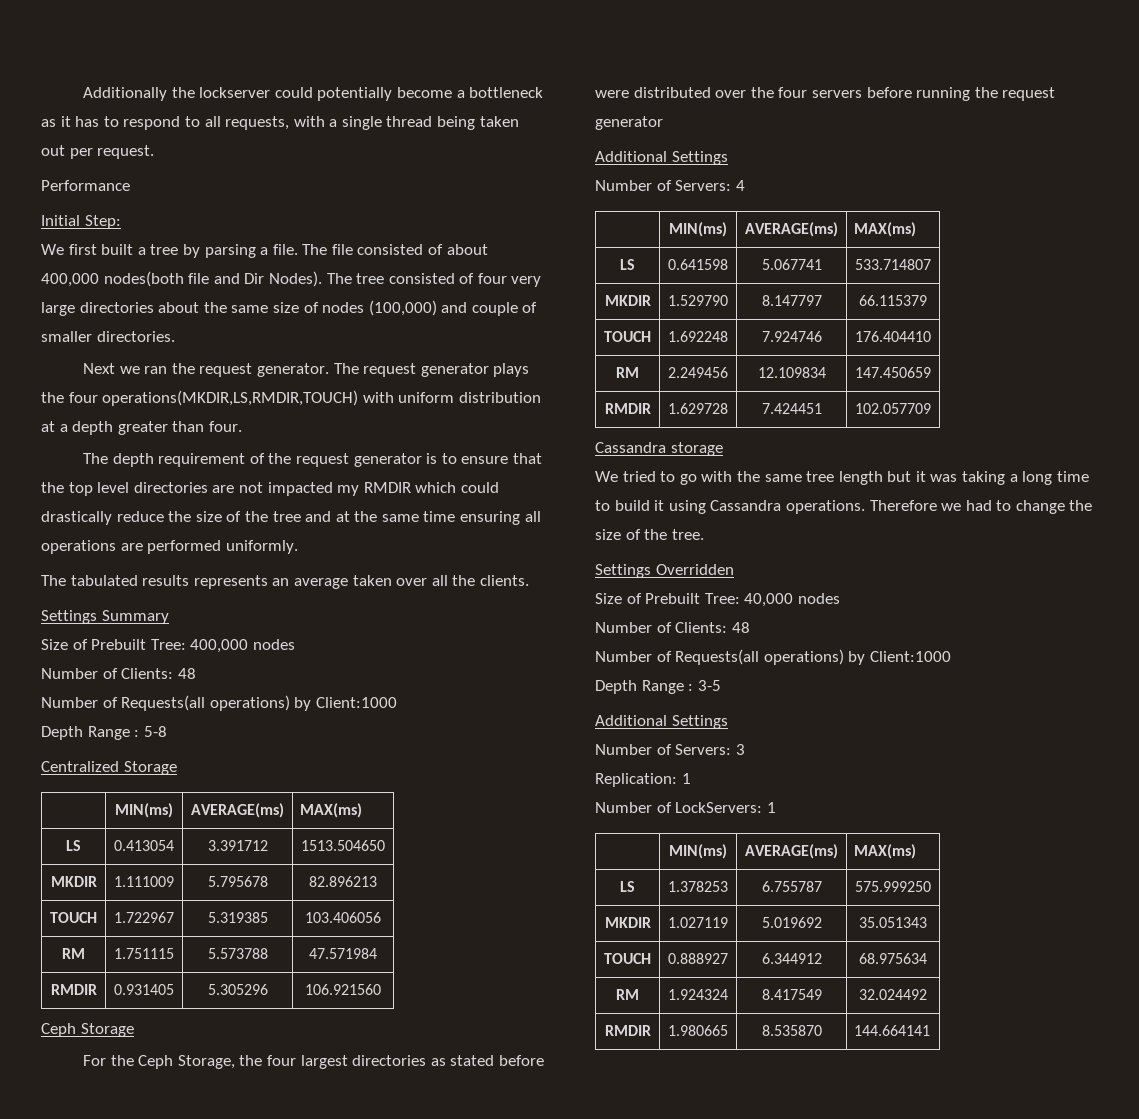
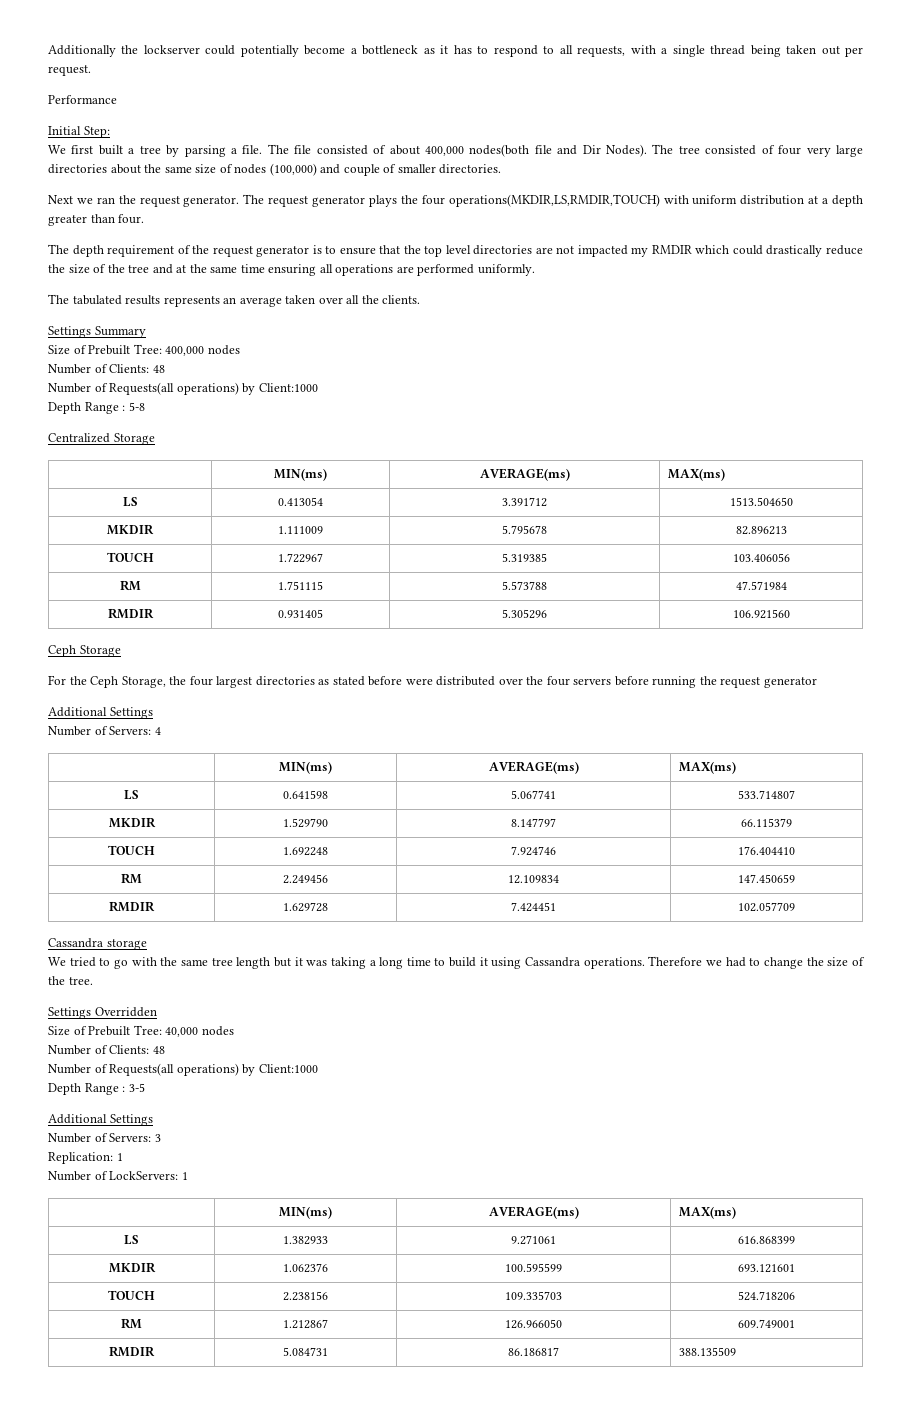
[668,881,728,892] [761,881,822,892] [855,881,931,892] [604,917,651,928] [668,917,728,928] [761,917,822,928] [859,917,927,928] [604,953,651,964] [668,953,728,964] [761,953,822,964] [859,953,927,964] [616,989,639,1000] [668,989,728,1000] [761,989,822,1000] [859,989,927,1000] [604,1025,651,1036] [668,1025,728,1036] [761,1025,822,1036] [854,1025,931,1036] 1.378253 | 6.755787 | 575.999250 // MKDIR | 1.027119 | 5.019692 | 35.051343 // TOUCH | 0.888927 | 6.344912 | 68.975634 // RM | 1.924324 | 8.417549 | 32.024492 // RMDIR | 1.980665 | 8.535870 | 144.664141 -> [283,1236,328,1245] [511,1235,556,1245] [738,1236,795,1244] [108,1262,156,1273] [283,1263,328,1273] [505,1263,562,1272] [738,1264,795,1273] [108,1290,155,1300] [283,1291,328,1301] [505,1291,562,1300] [738,1291,795,1301] [121,1318,142,1329] [283,1319,328,1329] [505,1319,562,1329] [738,1319,795,1328] [109,1346,155,1357] [283,1347,328,1356] [508,1347,559,1356] [679,1347,737,1356] 1.382933 | 9.271061 | 616.868399 // MKDIR | 1.062376 | 100.595599 | 693.121601 // TOUCH | 2.238156 | 109.335703 | 524.718206 // RM | 1.212867 | 126.966050 | 609.749001 // RMDIR | 5.084731 | 86.186817 | 388.135509

